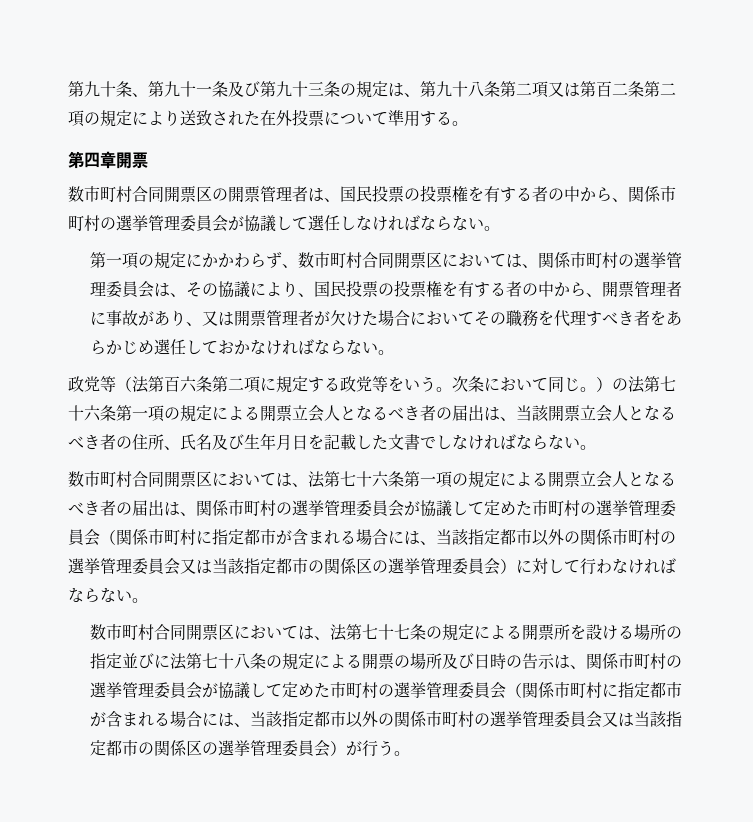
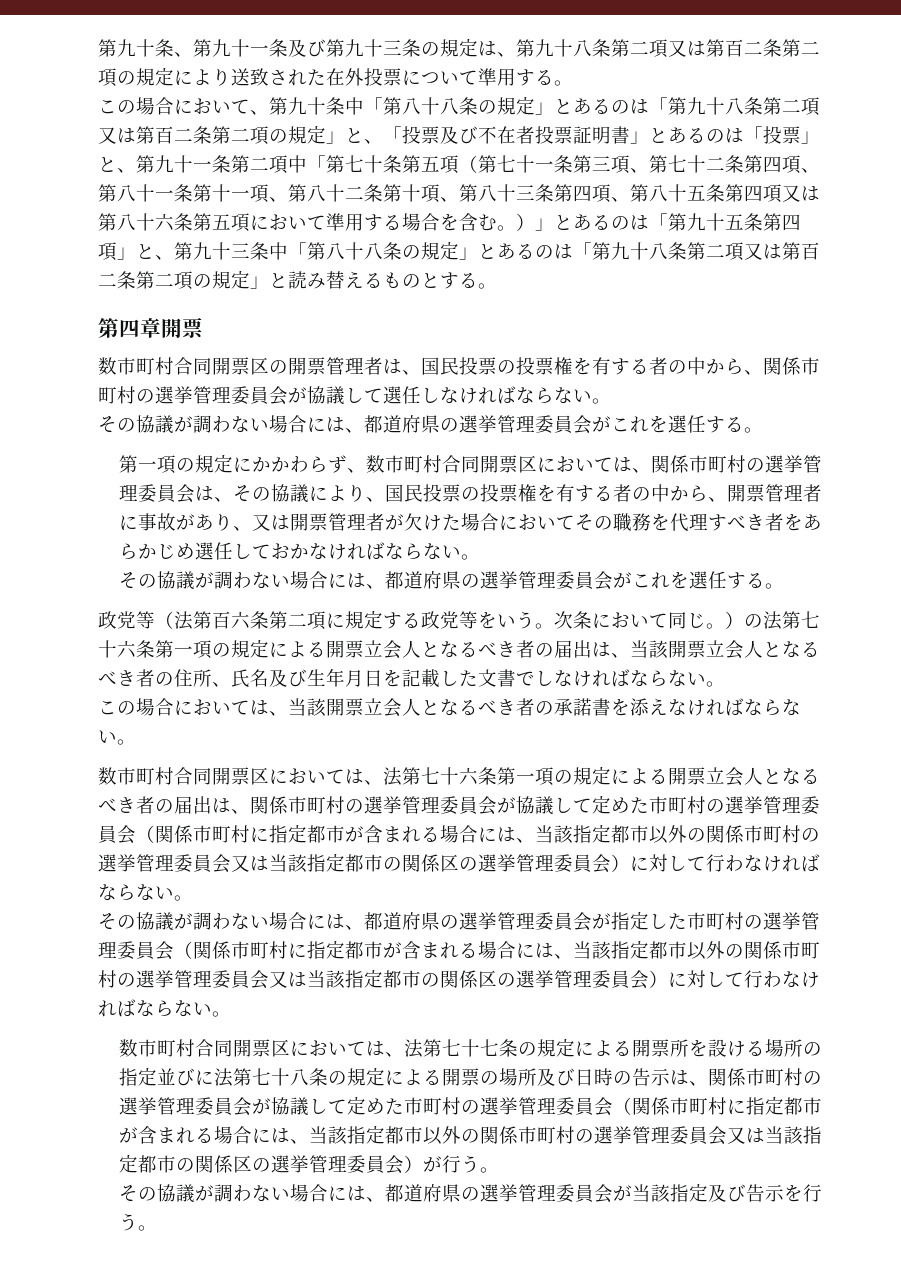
(468, 123) none -> [98,96,820,116] [98,125,820,145] [98,155,820,174] [98,184,820,203] [98,213,801,232] [98,241,820,261] [98,270,497,290] // この場合において、第九十条中「第八十八条の規定」とあるのは「第九十八条第二項又は第百二条第二項の規定」と、「投票及び不在者投票証明書」とあるのは「投票」と、第九十一条第二項中「第七十条第五項（第七十一条第三項、第七十二条第四項、第八十一条第十一項、第八十二条第十項、第八十三条第四項、第八十五条第四項又は第八十六条第五項において準用する場合を含む。）」とあるのは「第九十五条第四項」と、第九十三条中「第八十八条の規定」とあるのは「第九十八条第二項又は第百二条第二項の規定」と読み替えるものとする。
(500, 228) none -> [98,415,763,434] // その協議が調わない場合には、都道府県の選挙管理委員会がこれを選任する。
(394, 352) none -> [119,571,785,590] // その協議が調わない場合には、都道府県の選挙管理委員会がこれを選任する。
(596, 447) none -> [98,698,801,717] [98,730,136,745] // この場合においては、当該開票立会人となるべき者の承諾書を添えなければならない。
(148, 600) none -> [98,911,820,931] [98,940,820,960] [98,969,820,989] [98,999,231,1017] // その協議が調わない場合には、都道府県の選挙管理委員会が指定した市町村の選挙管理委員会（関係市町村に指定都市が含まれる場合には、当該指定都市以外の関係市町村の選挙管理委員会又は当該指定都市の関係区の選挙管理委員会）に対して行わなければならない。
(410, 753) none -> [119,1183,823,1203] [119,1213,158,1231] // その協議が調わない場合には、都道府県の選挙管理委員会が当該指定及び告示を行う。

